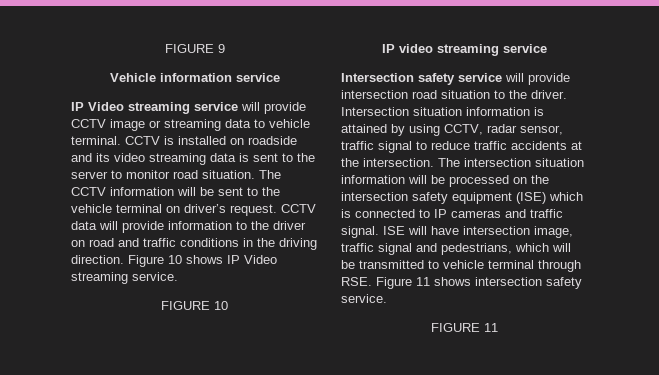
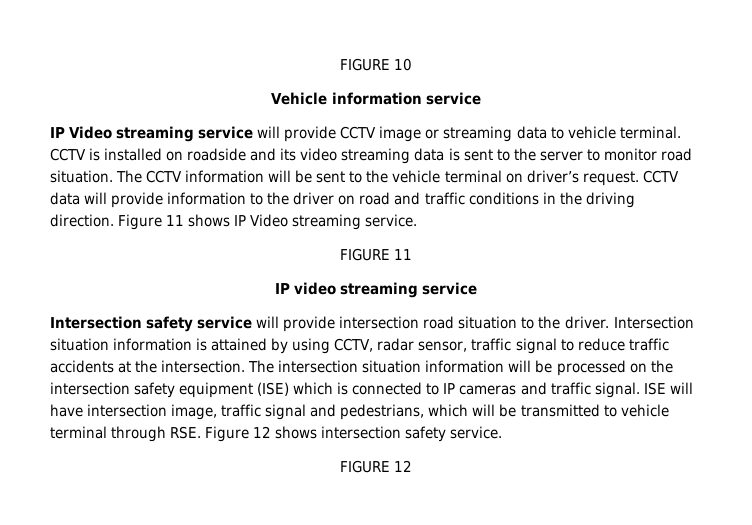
[164,44,225,53] FIGURE 9 -> [339,58,413,71] FIGURE 10
[168,255,182,264] 10 -> [166,215,185,226] 11
[214,301,228,310] 10 -> [394,249,413,260] 11
[416,277,430,286] 11 -> [253,426,272,438] 12
[484,323,498,332] 11 -> [394,460,413,472] 12

